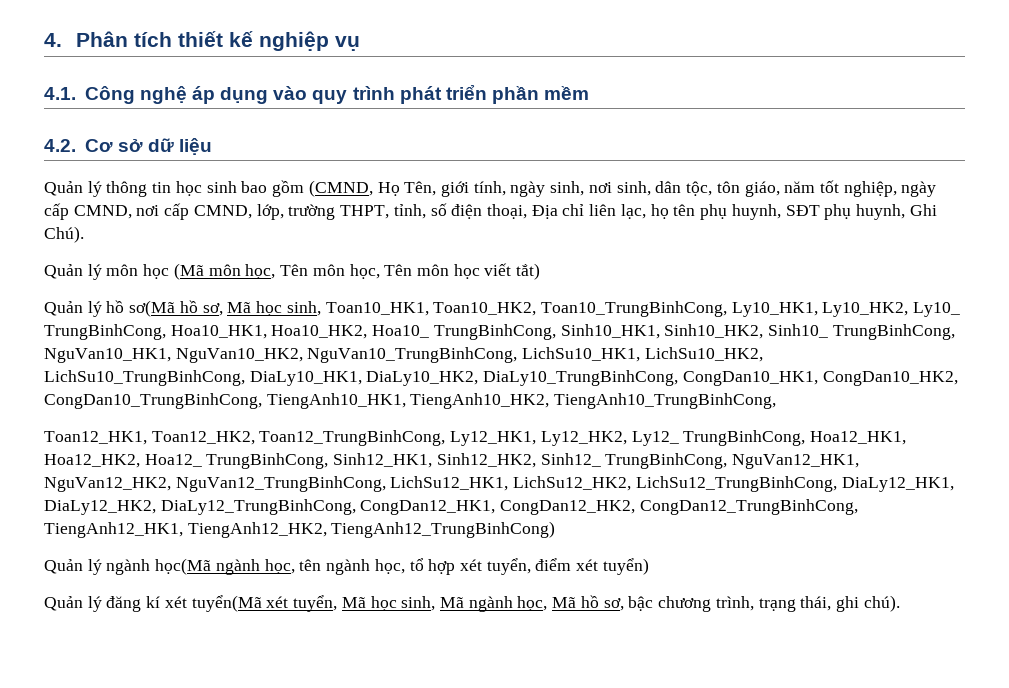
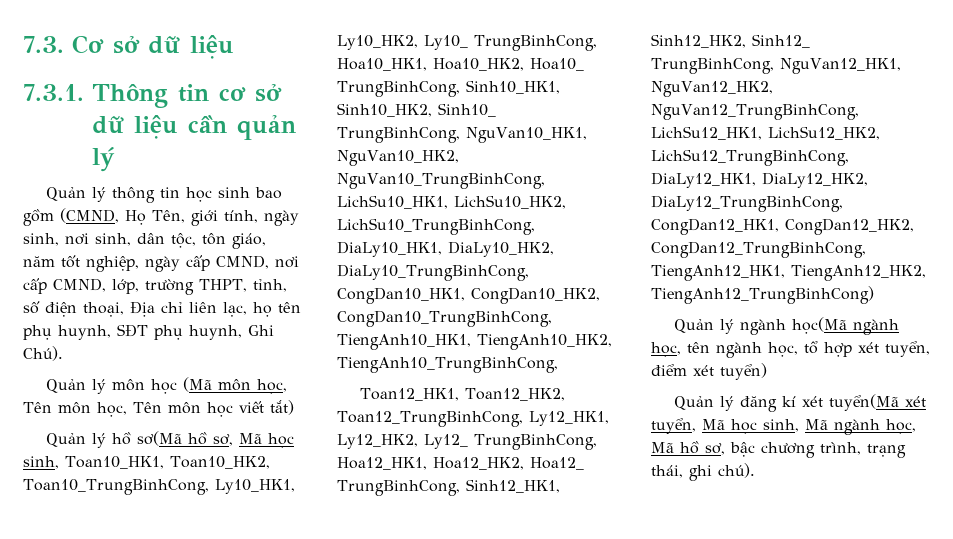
[44,31,361,51] [44,85,590,104] [44,138,213,155] 4. Phân tích thiết kế nghiệp vụ // 4.1. Công nghệ áp dụng vào quy trình phát triển phần mềm // 4.2. Cơ sở dữ liệu -> [23,35,234,59] [23,84,282,108] [92,115,296,140] [92,147,115,172] 7.3. Cơ sở dữ liệu // 7.3.1. Thông tin cơ sở dữ liệu cần quản lý

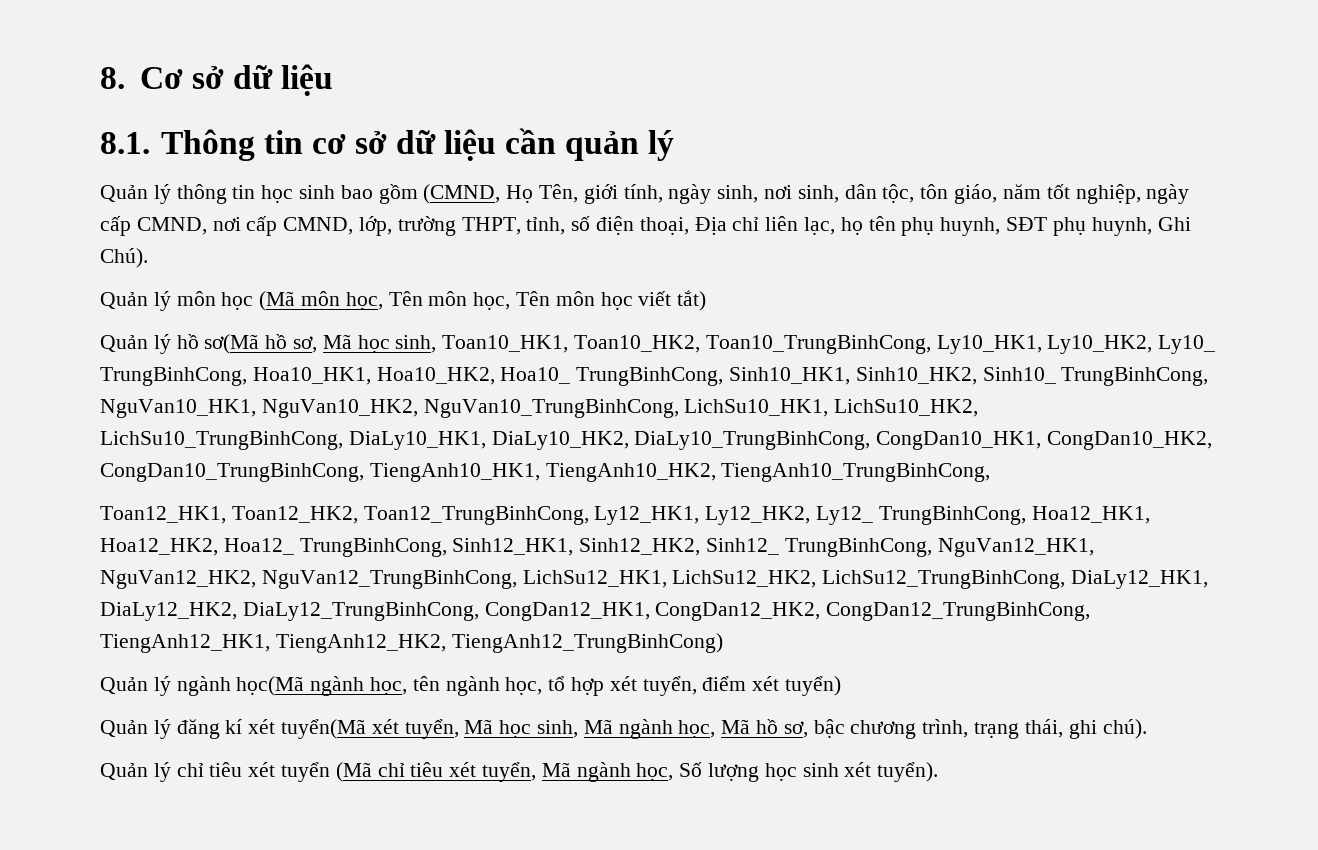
[23,36,64,53] 7.3. -> [100,67,125,89] 8.
[23,84,84,101] 7.3.1. -> [100,132,150,154] 8.1.
(755, 470) none -> [100,762,939,782] // Quản lý chỉ tiêu xét tuyển (Mã chỉ tiêu xét tuyển, Mã ngành học, Số lượng học sinh xét tuyển).

